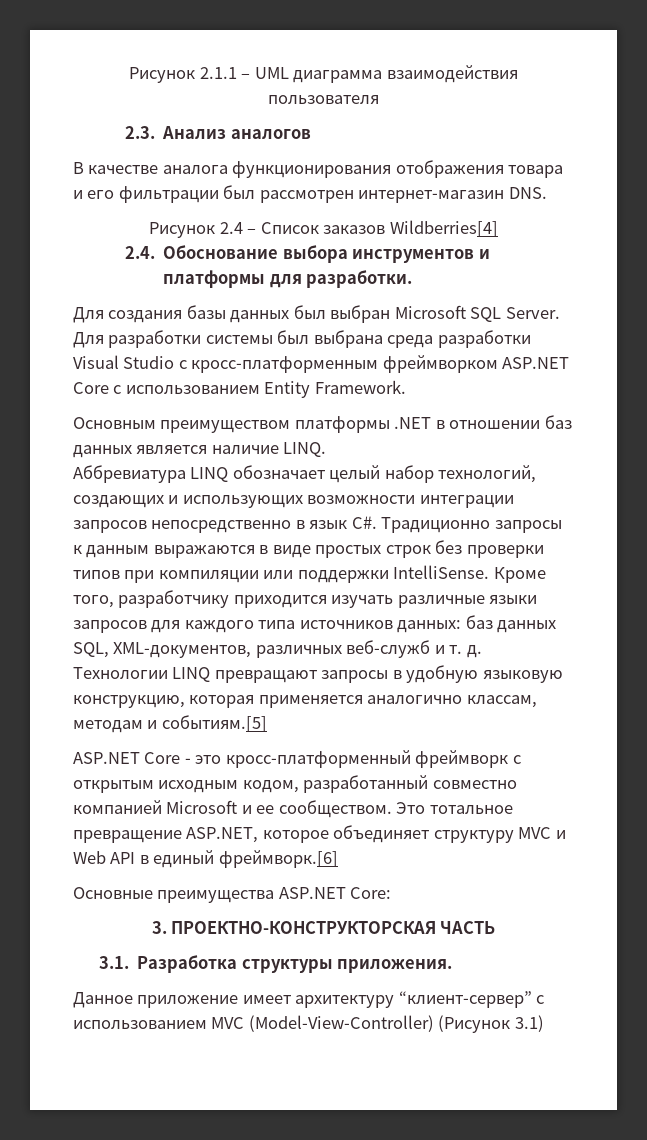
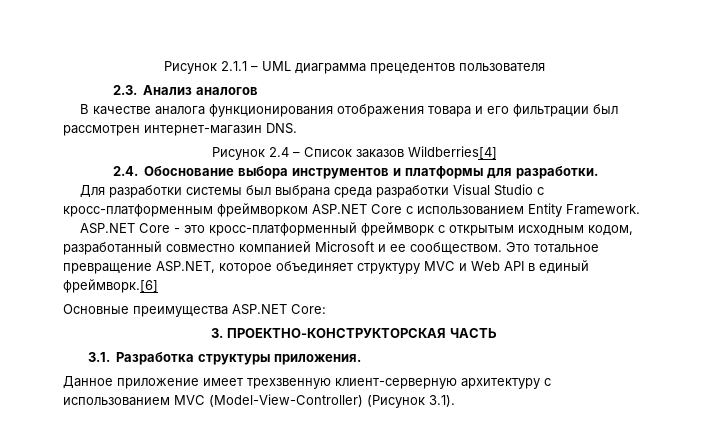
[386,65,518,83] взаимодействия -> [369,63,455,74] прецедентов
[108,305,560,323] [73,332,104,348] создания базы данных был выбран Microsoft SQL Server. Для -> (106, 191) none
[73,415,572,433] [73,442,327,458] [73,465,537,483] [73,495,514,508] [73,516,562,533] [73,540,544,558] [73,565,546,583] [73,590,538,608] [73,615,557,633] [73,640,482,658] [73,665,563,683] [73,695,537,708] [73,715,267,733] // Основным преимуществом платформы .NET в отношении баз данных является наличие LINQ. // Аббревиатура LINQ обозначает целый набор технологий, создающих и использующих возможности интеграции запросов непосредственно в язык C#. Традиционно запросы к данным выражаются в виде простых строк без проверки типов при компиляции или поддержки IntelliSense. Кроме того, разработчику приходится изучать различные языки запросов для каждого типа источников данных: баз данных SQL, XML-документов, различных веб-служб и т. д. Технологии LINQ превращают запросы в удобную языковую конструкцию, которая применяется аналогично классам, методам и событиям.[5] -> (640, 209) none
[295,991,532,1008] архитектуру “клиент-сервер” -> [247,378,540,389] трехзвенную клиент-серверную архитектуру
[514,1015,544,1032] 3.1) -> [429,395,455,407] 3.1).

